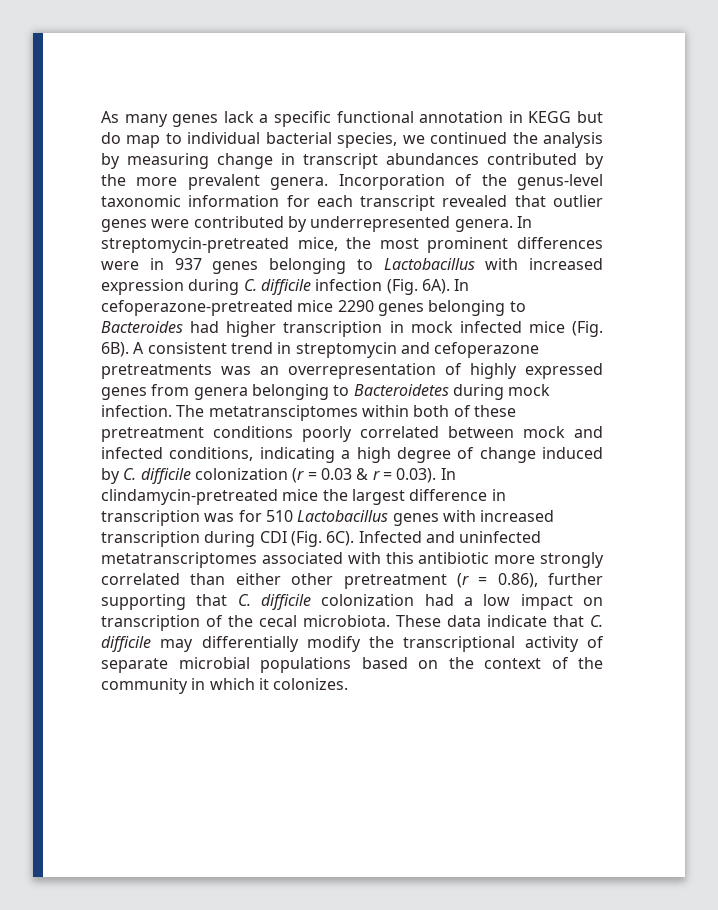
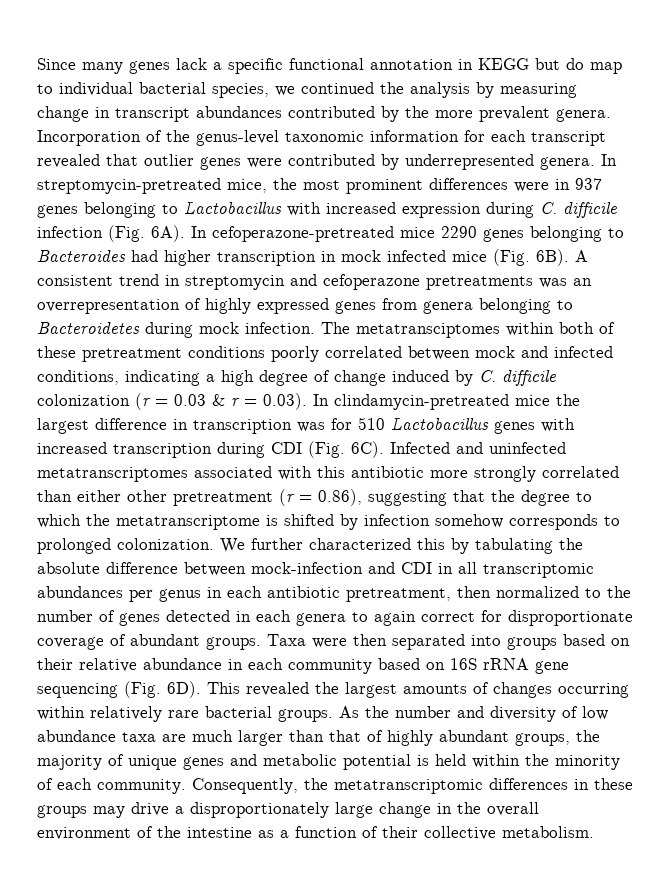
[101,111,119,123] As -> [37,58,76,70] Since
[548,573,603,585] [101,594,603,610] [101,615,603,631] [101,636,604,652] [101,657,603,673] [101,678,349,694] further supporting that C. difficile colonization had a low impact on transcription of the cecal microbiota. These data indicate that C. difficile may differentially modify the transcriptional activity of separate microbial populations based on the context of the community in which it colonizes. -> [368,490,592,506] [37,514,620,530] [37,538,583,554] [37,562,594,578] [37,586,631,602] [37,610,633,626] [37,634,630,650] [37,658,569,674] [37,681,629,698] [37,706,608,722] [37,730,600,746] [37,754,620,770] [37,778,633,794] [37,802,539,818] [37,826,594,840] suggesting that the degree to which the metatranscriptome is shifted by infection somehow corresponds to prolonged colonization. We further characterized this by tabulating the absolute difference between mock-infection and CDI in all transcriptomic abundances per genus in each antibiotic pretreatment, then normalized to the number of genes detected in each genera to again correct for disproportionate coverage of abundant groups. Taxa were then separated into groups based on their relative abundance in each community based on 16S rRNA gene sequencing (Fig. 6D). This revealed the largest amounts of changes occurring within relatively rare bacterial groups. As the number and diversity of low abundance taxa are much larger than that of highly abundant groups, the majority of unique genes and metabolic potential is held within the minority of each community. Consequently, the metatranscriptomic differences in these groups may drive a disproportionately large change in the overall environment of the intestine as a function of their collective metabolism.

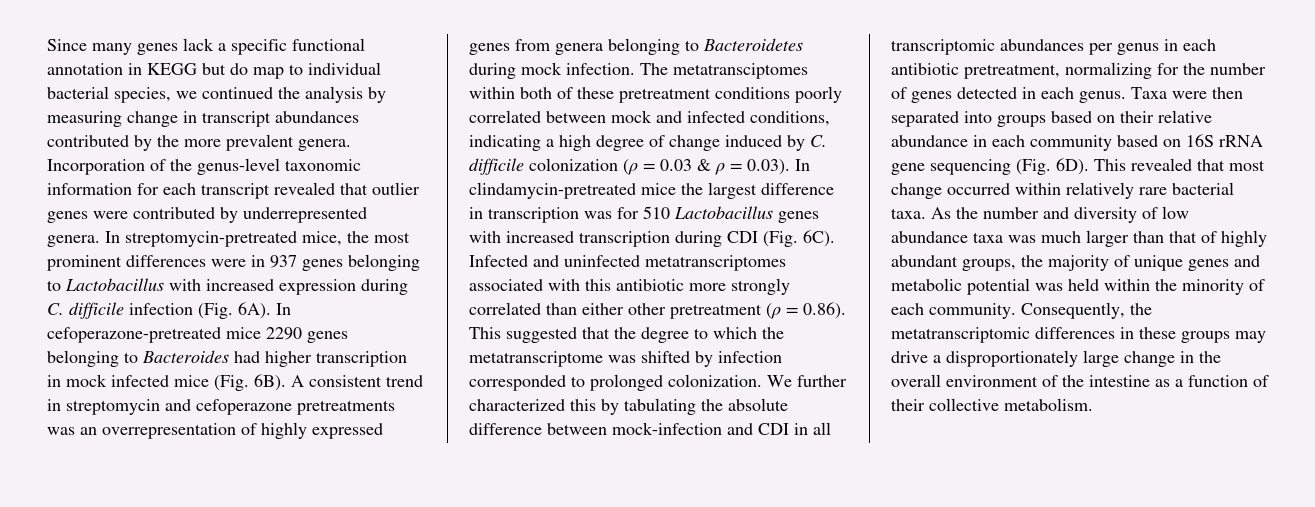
[135,393,151,410] (r -> [623,159,638,175] (ρ
[231,398,240,406] r -> [715,163,725,175] ρ
[279,489,447,506] (r = 0.86), suggesting -> [766,302,846,319] [469,327,577,343] (ρ = 0.86). This suggested
[266,515,278,526] is -> [608,355,636,363] was
[435,514,598,530] somehow corresponds -> [469,375,566,391] corresponded
[457,586,601,598] then normalized to -> [1065,62,1179,79] normalizing for
[296,610,633,626] [37,634,261,650] genera to again correct for disproportionate coverage of abundant groups. -> [1079,91,1126,103] genus.
[315,682,629,698] the largest amounts of changes occurring -> [1197,159,1265,171] [891,183,1010,199] that most change occurred
[278,709,333,722] groups. -> [891,208,926,219] taxa.
[162,734,186,742] are -> [1008,235,1036,243] was
[417,755,429,766] is -> [1035,283,1063,291] was

